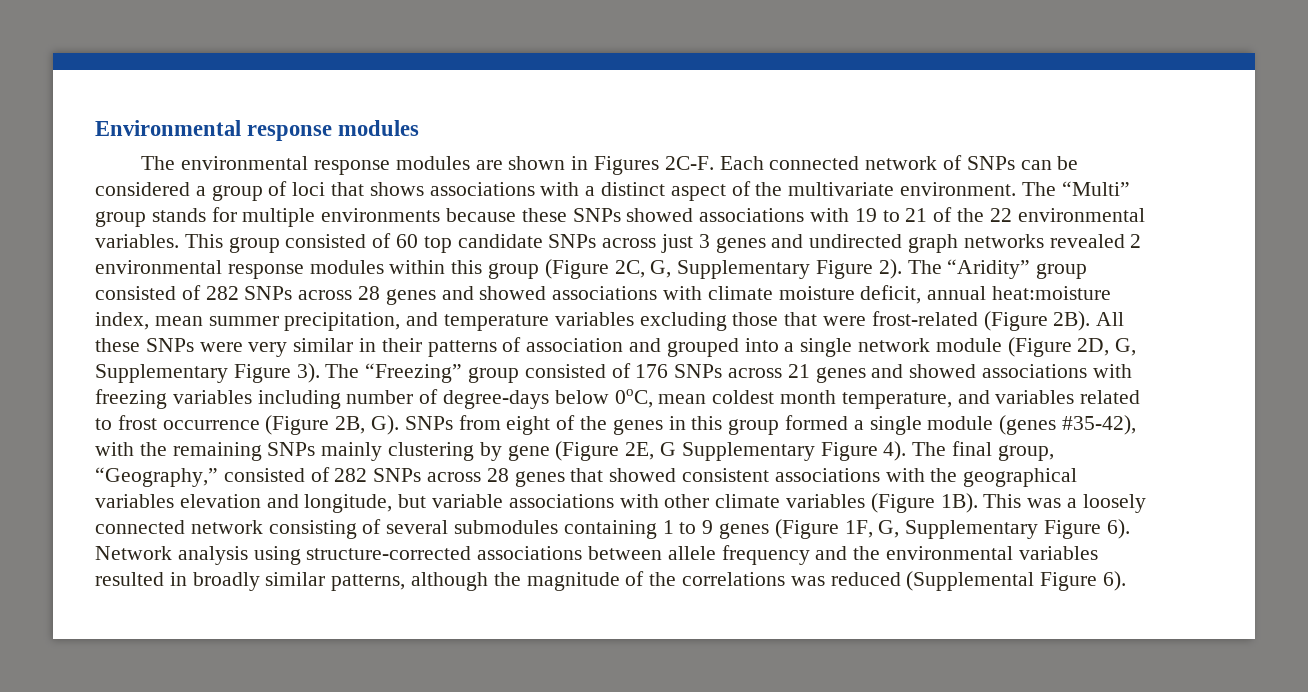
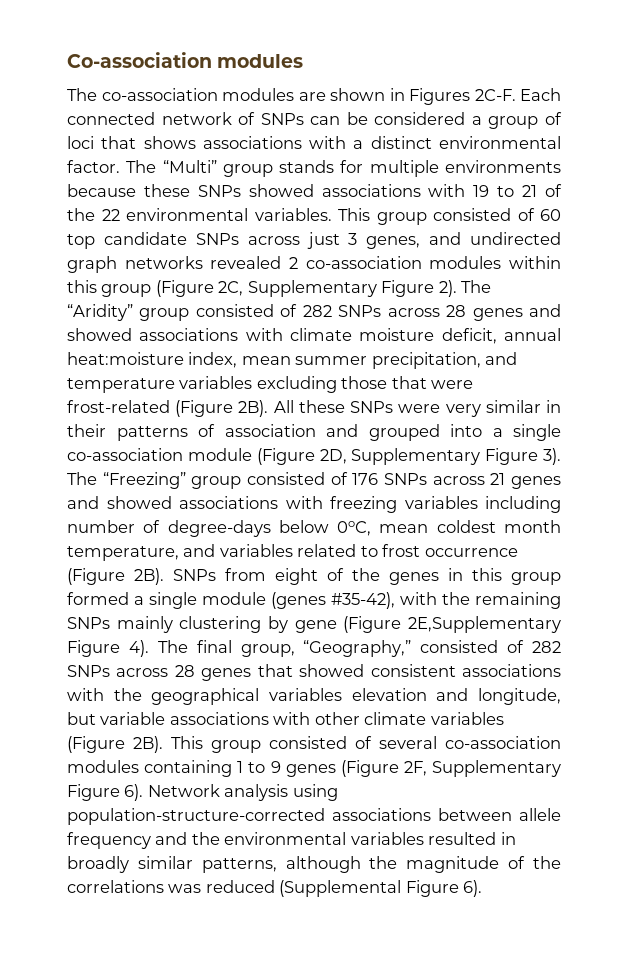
[95,120,333,141] Environmental response -> [67,52,212,68] Co-association
[181,156,390,175] environmental response -> [101,88,218,101] co-association
[670,181,1017,201] aspect of the multivariate environment. -> [438,136,561,149] [67,160,120,173] environmental factor.
[715,237,766,253] genes -> [366,236,421,249] genes,
[95,260,304,279] environmental response -> [305,256,422,269] co-association
[650,260,672,278] G, -> (244, 288) none
[858,338,931,352] network -> [67,448,183,461] co-association
[1115,338,1137,356] G, -> (347, 456) none
[335,415,400,435] 2B, G). -> [134,568,164,585] 2B).
[625,442,815,461] 2E, G Supplementary -> [408,616,561,633] 2E,Supplementary
[940,493,1146,513] [95,519,559,539] 1B). This was a loosely connected network consisting of several submodules -> [133,736,561,753] [67,760,139,773] 2B). This group consisted of several co-association modules
[844,520,900,538] 1F, G, -> [403,761,427,776] 2F,
[306,546,472,560] structure-corrected -> [67,808,325,825] population-structure-corrected

